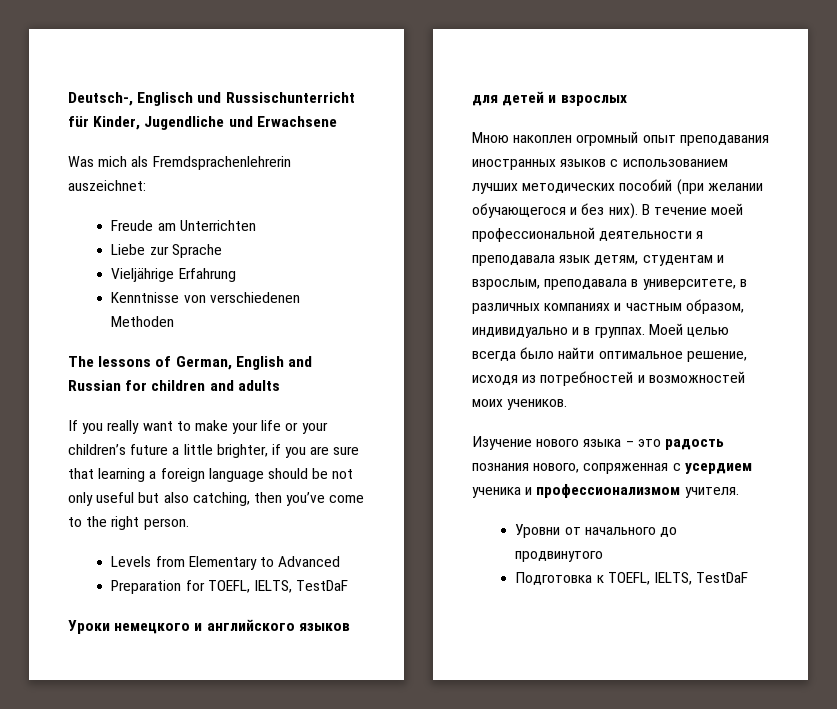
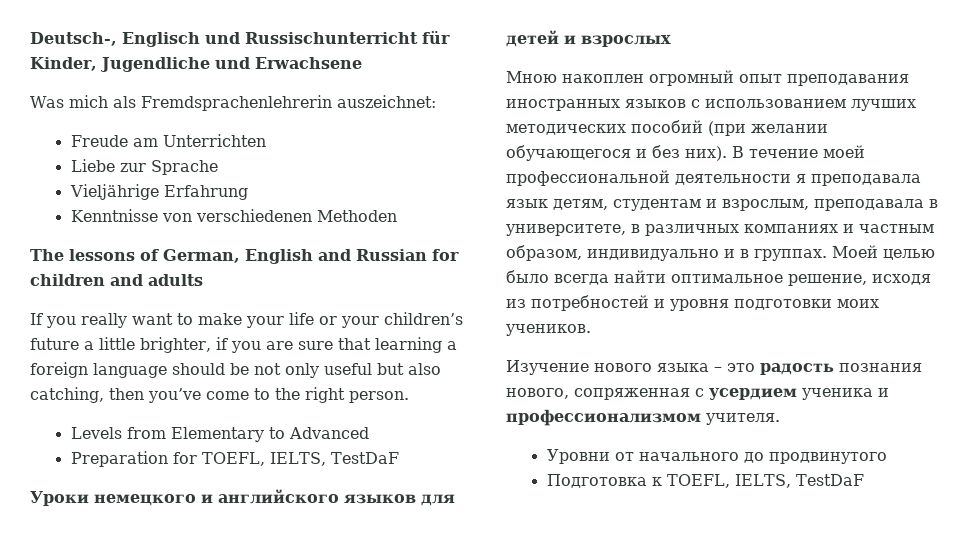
[472,347,555,361] всегда было -> [506,270,609,285] было всегда
[648,371,745,383] возможностей -> [670,299,832,311] уровня подготовки

